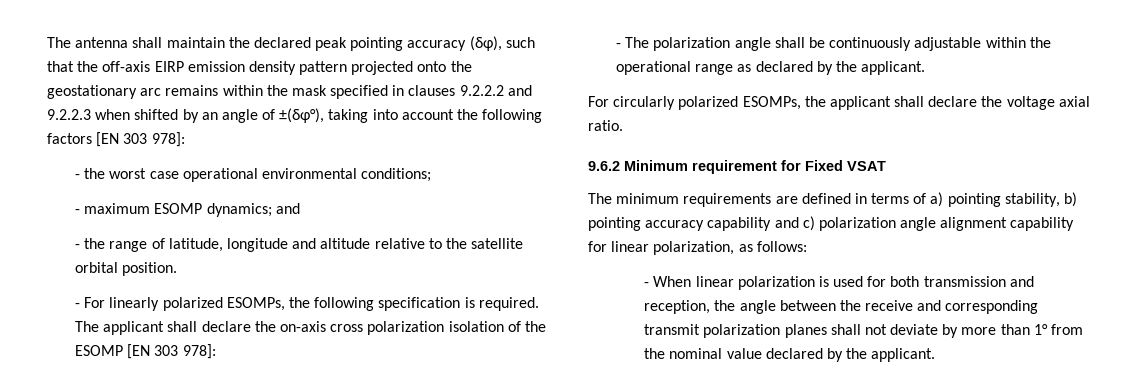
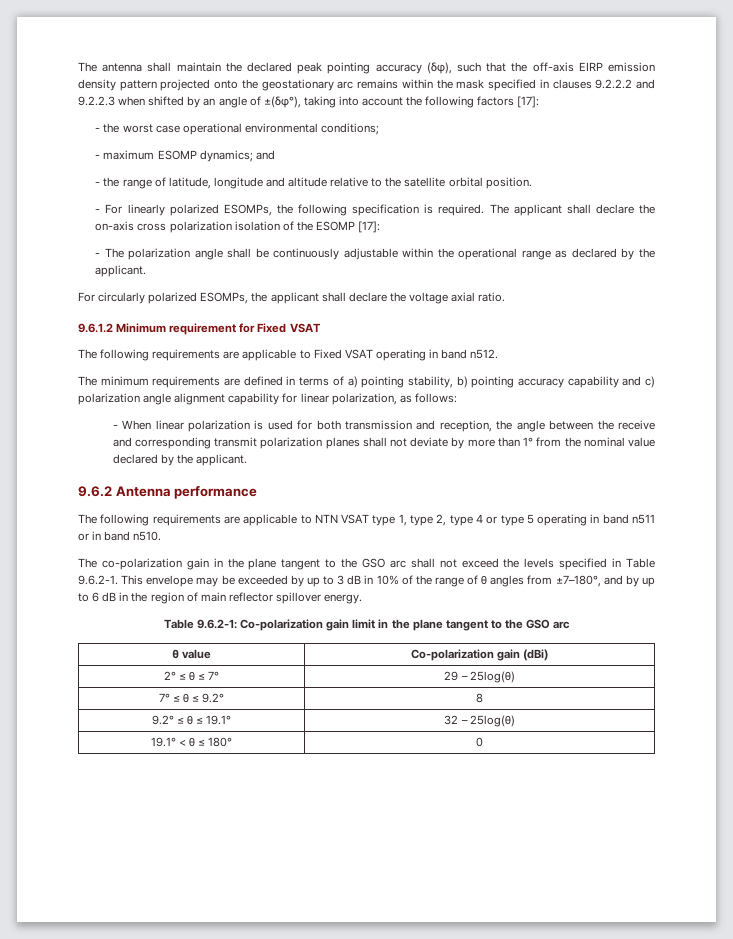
[96,132,185,147] [EN 303 978]: -> [517,96,540,108] [17]:
[127,344,216,359] [EN 303 978]: -> [358,221,381,233] [17]:
[588,161,620,171] 9.6.2 -> [78,323,113,333] 9.6.1.2
(886, 166) none -> [78,349,499,361] // The following requirements are applicable to Fixed VSAT operating in band n512.
(936, 355) none -> [78,486,258,499] [78,514,656,526] [78,531,162,541] [78,558,656,570] [78,575,655,587] [78,592,363,604] [163,619,571,631] [171,649,212,659] [410,649,549,661] [163,671,220,681] [444,671,515,683] [158,693,225,703] [475,693,483,703] [151,715,232,725] [444,715,515,727] [150,737,233,747] [475,737,483,747] // 9.6.2 Antenna performance // The following requirements are applicable to NTN VSAT type 1, type 2, type 4 or type 5 operating in band n511 or in band n510. // The co-polarization gain in the plane tangent to the GSO arc shall not exceed the levels specified in Table 9.6.2-1. This envelope may be exceeded by up to 3 dB in 10% of the range of θ angles from ±7–180°, and by up to 6 dB in the region of main reflector spillover energy. // Table 9.6.2-1: Co-polarization gain limit in the plane tangent to the GSO arc // θ value | Co-polarization gain (dBi) // 2° ≤ θ ≤ 7° | 29 – 25log(θ) // 7° ≤ θ ≤ 9.2° | 8 // 9.2° ≤ θ ≤ 19.1° | 32 – 25log(θ) // 19.1° < θ ≤ 180° | 0

